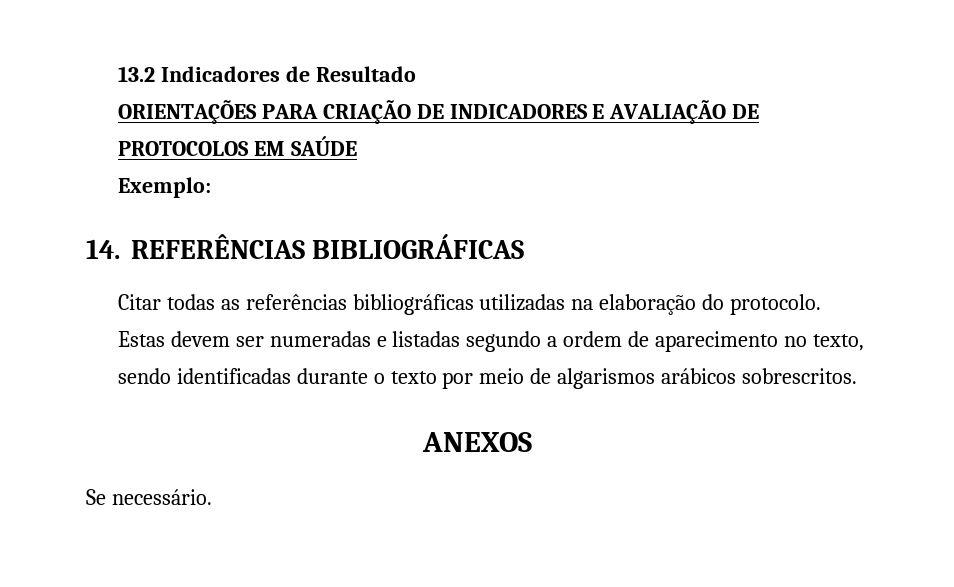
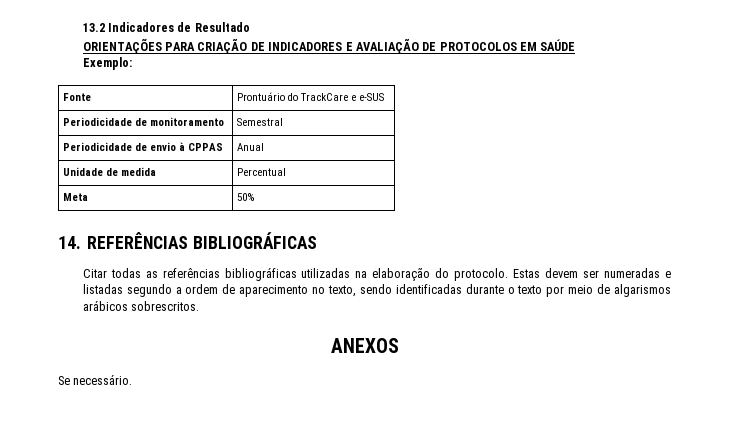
(211, 187) none -> [63,93,92,101] [237,92,385,101] [63,117,225,126] [237,118,284,126] [63,142,224,151] [237,143,265,151] [63,167,157,176] [237,168,287,176] [63,193,89,201] [237,193,255,201] // Fonte | Prontuário do TrackCare e e-SUS // Periodicidade de monitoramento | Semestral // Periodicidade de envio à CPPAS | Anual // Unidade de medida | Percentual // Meta | 50%

